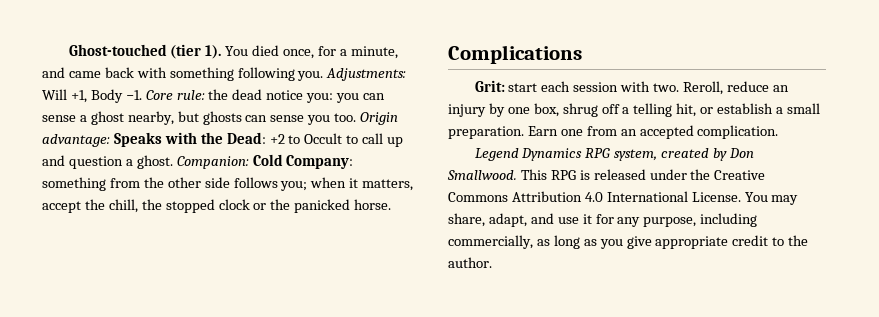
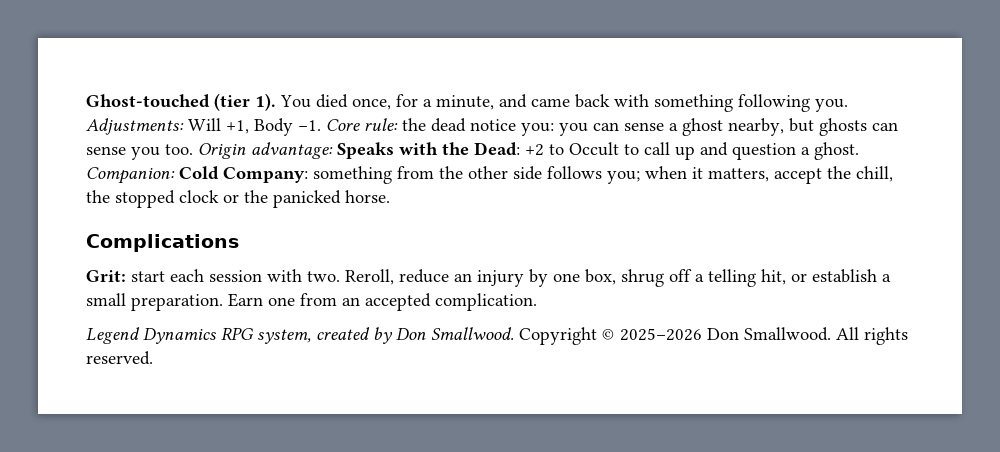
[520,169,766,180] [448,191,799,205] [448,213,758,227] [448,235,809,249] [448,257,492,268] This RPG is released under the Creative Commons Attribution 4.0 International License. You may share, adapt, and use it for any purpose, including commercially, as long as you give appropriate credit to the author. -> [519,327,908,345] [86,351,153,365] Copyright © 2025–2026 Don Smallwood. All rights reserved.

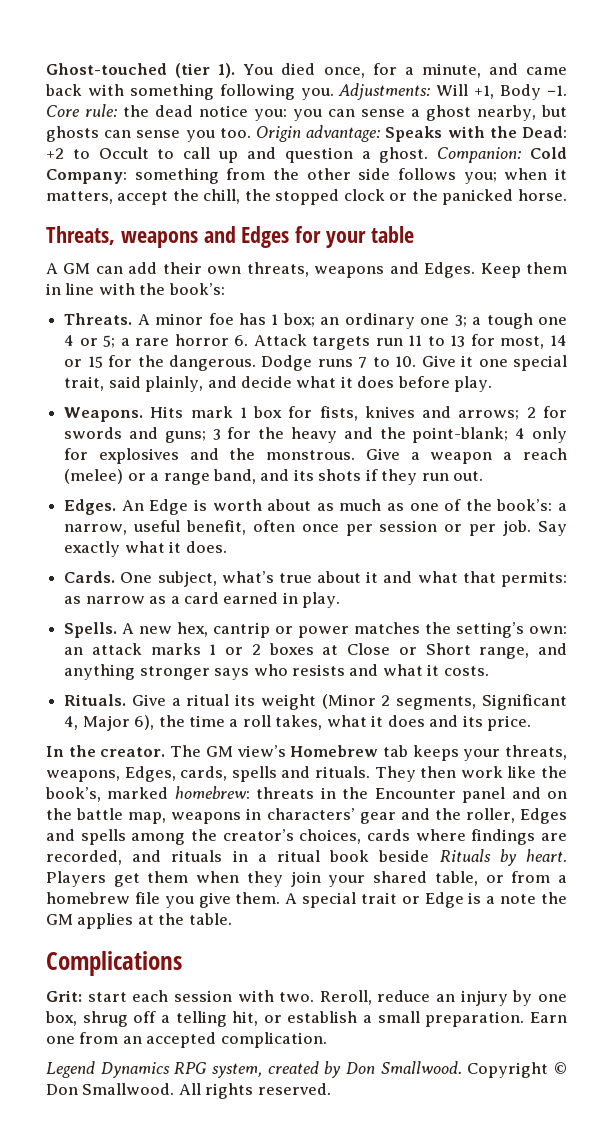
(390, 196) none -> [46,226,414,248] [46,262,567,278] [46,283,225,295] [64,313,567,329] [64,334,567,350] [64,355,567,371] [64,376,493,392] [64,406,567,422] [64,427,567,443] [64,448,567,464] [64,469,484,485] [64,499,568,515] [64,520,567,536] [64,541,227,557] [64,571,567,587] [64,592,341,608] [64,622,568,638] [64,643,568,659] [64,664,489,680] [64,694,568,710] [64,715,532,731] [46,745,567,761] [46,766,568,782] [45,786,568,803] [46,808,568,824] [46,829,567,845] [46,849,567,866] [46,871,568,887] [46,892,568,908] [46,913,232,929] // Threats, weapons and Edges for your table // A GM can add their own threats, weapons and Edges. Keep them in line with the book’s: // Threats. A minor foe has 1 box; an ordinary one 3; a tough one 4 or 5; a rare horror 6. Attack targets run 11 to 13 for most, 14 or 15 for the dangerous. Dodge runs 7 to 10. Give it one special trait, said plainly, and decide what it does before play. // Weapons. Hits mark 1 box for fists, knives and arrows; 2 for swords and guns; 3 for the heavy and the point-blank; 4 only for explosives and the monstrous. Give a weapon a reach (melee) or a range band, and its shots if they run out. // Edges. An Edge is worth about as much as one of the book’s: a narrow, useful benefit, often once per session or per job. Say exactly what it does. // Cards. One subject, what’s true about it and what that permits: as narrow as a card earned in play. // Spells. A new hex, cantrip or power matches the setting’s own: an attack marks 1 or 2 boxes at Close or Short range, and anything stronger says who resists and what it costs. // Rituals. Give a ritual its weight (Minor 2 segments, Significant 4, Major 6), the time a roll takes, what it does and its price. // In the creator. The GM view’s Homebrew tab keeps your threats, weapons, Edges, cards, spells and rituals. They then work like the book’s, marked homebrew: threats in the Encounter panel and on the battle map, weapons in characters’ gear and the roller, Edges and spells among the creator’s choices, cards where findings are recorded, and rituals in a ritual book beside Rituals by heart. Players get them when they join your shared table, or from a homebrew file you give them. A special trait or Edge is a note the GM applies at the table.
[620,328,702,341] 2025–2026 -> (567, 1068) none

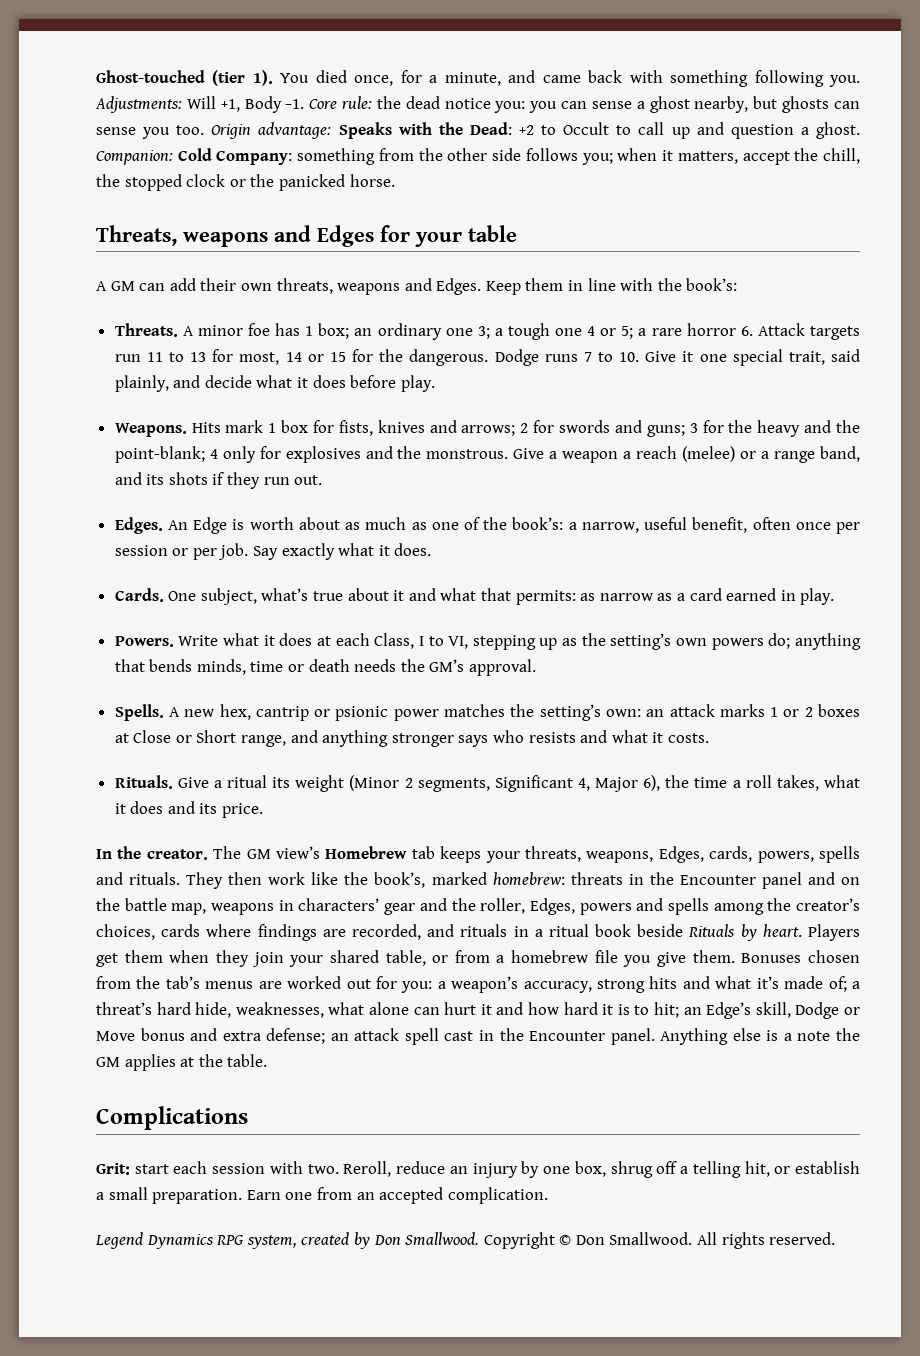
(341, 600) none -> [114,633,862,650] [114,659,537,676] // Powers. Write what it does at each Class, I to VI, stepping up as the setting’s own powers do; anything that bends minds, time or death needs the GM’s approval.
(294, 630) none -> [335,706,389,721] psionic
(228, 773) none -> [757,851,814,863] powers,
[520,808,568,824] Edges -> [529,898,632,915] Edges, powers
[285,892,464,908] A special trait or Edge -> [741,950,860,963] [96,976,861,993] [96,1002,861,1019] [96,1028,761,1045] Bonuses chosen from the tab’s menus are worked out for you: a weapon’s accuracy, strong hits and what it’s made of; a threat’s hard hide, weaknesses, what alone can hurt it and how hard it is to hit; an Edge’s skill, Dodge or Move bonus and extra defense; an attack spell cast in the Encounter panel. Anything else

